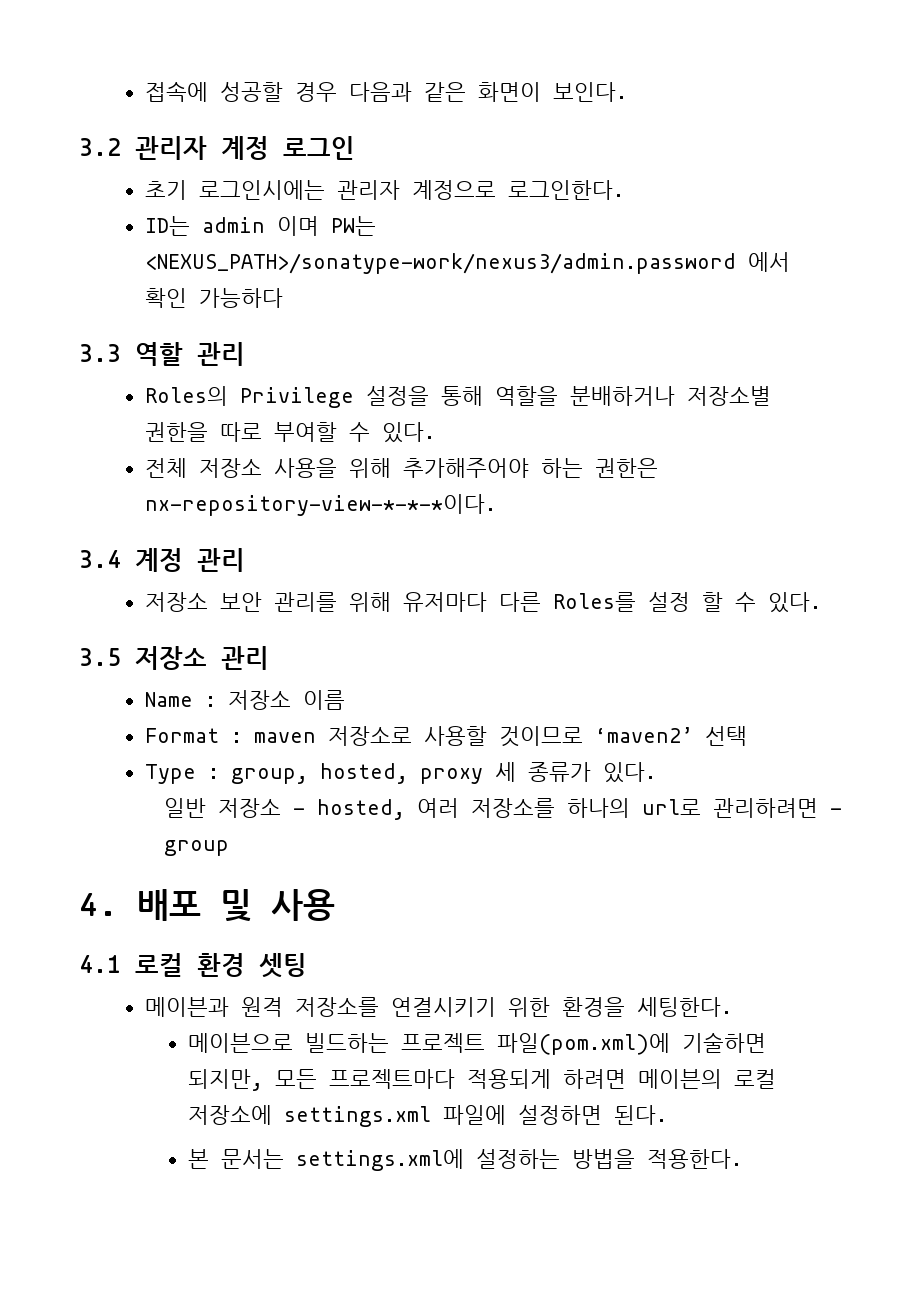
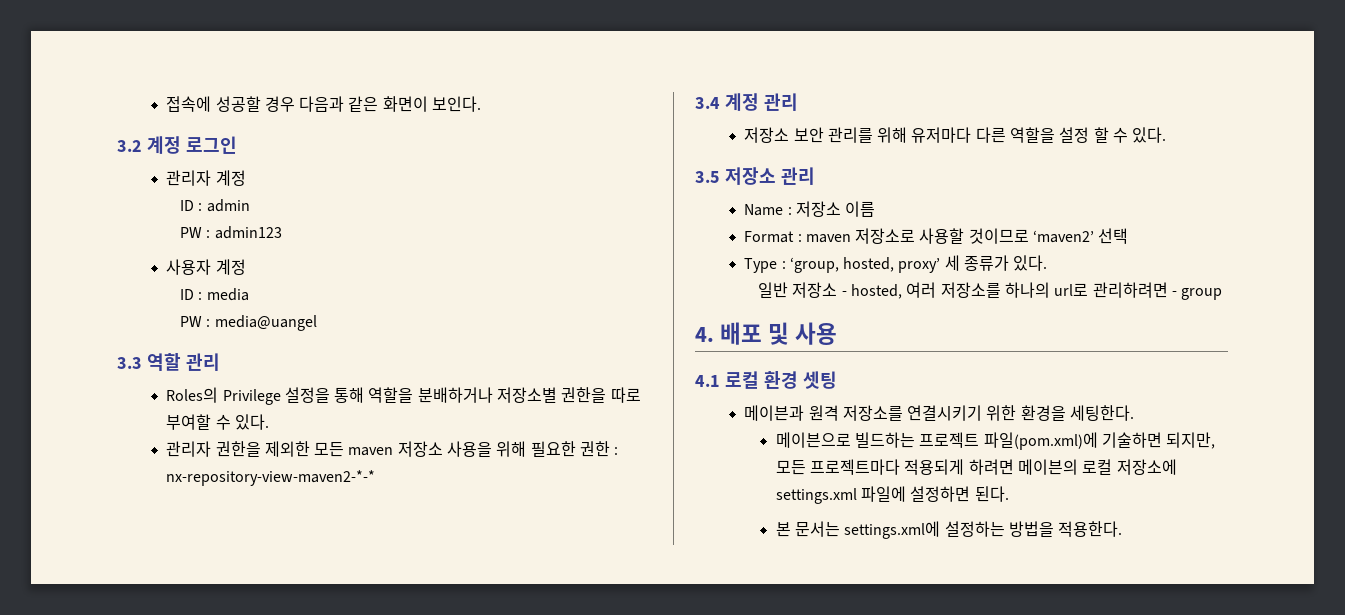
[135,136,207,160] 관리자 -> (142, 146) none
[145,180,625,200] [145,216,377,236] [145,252,791,274] [145,288,284,308] 초기 로그인시에는 관리자 계정으로 로그인한다. // ID는 admin 이며 PW는 <NEXUS_PATH>/sonatype-work/nexus3/admin.password 에서 확인 가능하다 -> [166,170,246,186] [180,199,250,212] [180,226,282,239] [166,259,246,275] [180,288,249,301] [180,315,317,331] 관리자 계정 // ID : admin // PW : admin123 // 사용자 계정 // ID : media // PW : media@uangel
[145,458,659,478] [145,494,497,516] 전체 저장소 사용을 위해 추가해주어야 하는 권한은 nx-repository-view-*-*-*이다. -> [166,441,619,457] [166,470,376,486] 관리자 권한을 제외한 모든 maven 저장소 사용을 위해 필요한 권한 : nx-repository-view-maven2-*-*
[553,592,637,612] Roles를 -> [1010,127,1056,143] 역할을
[231,763,484,784] group, hosted, proxy -> [789,257,941,273] ‘group, hosted, proxy’

